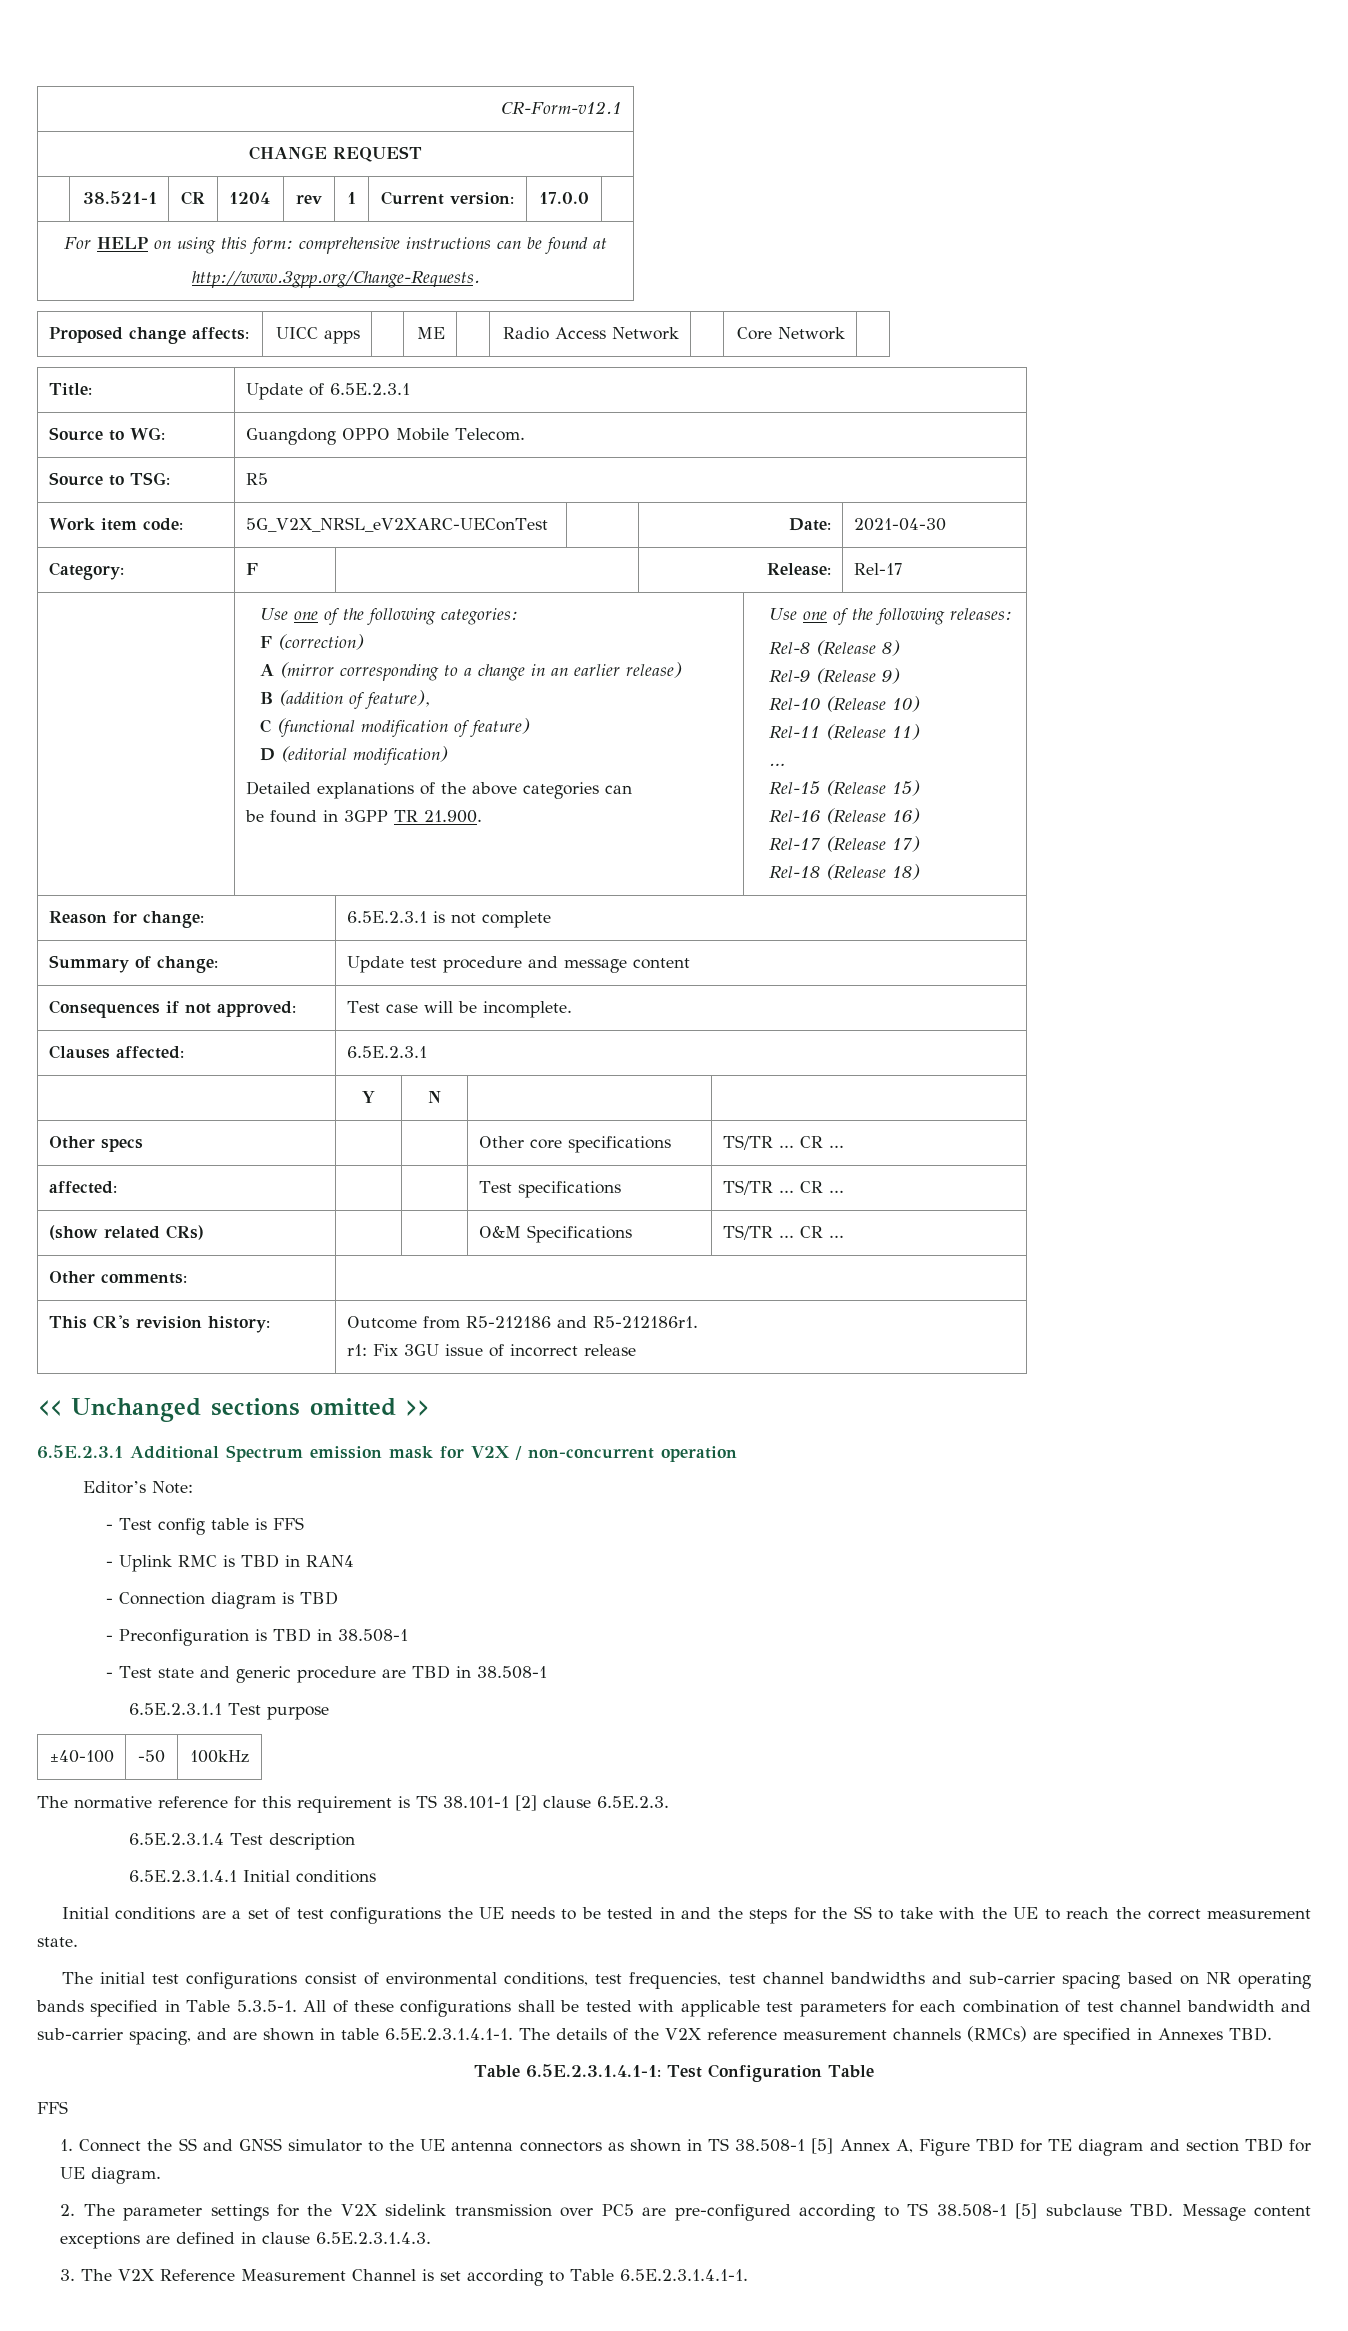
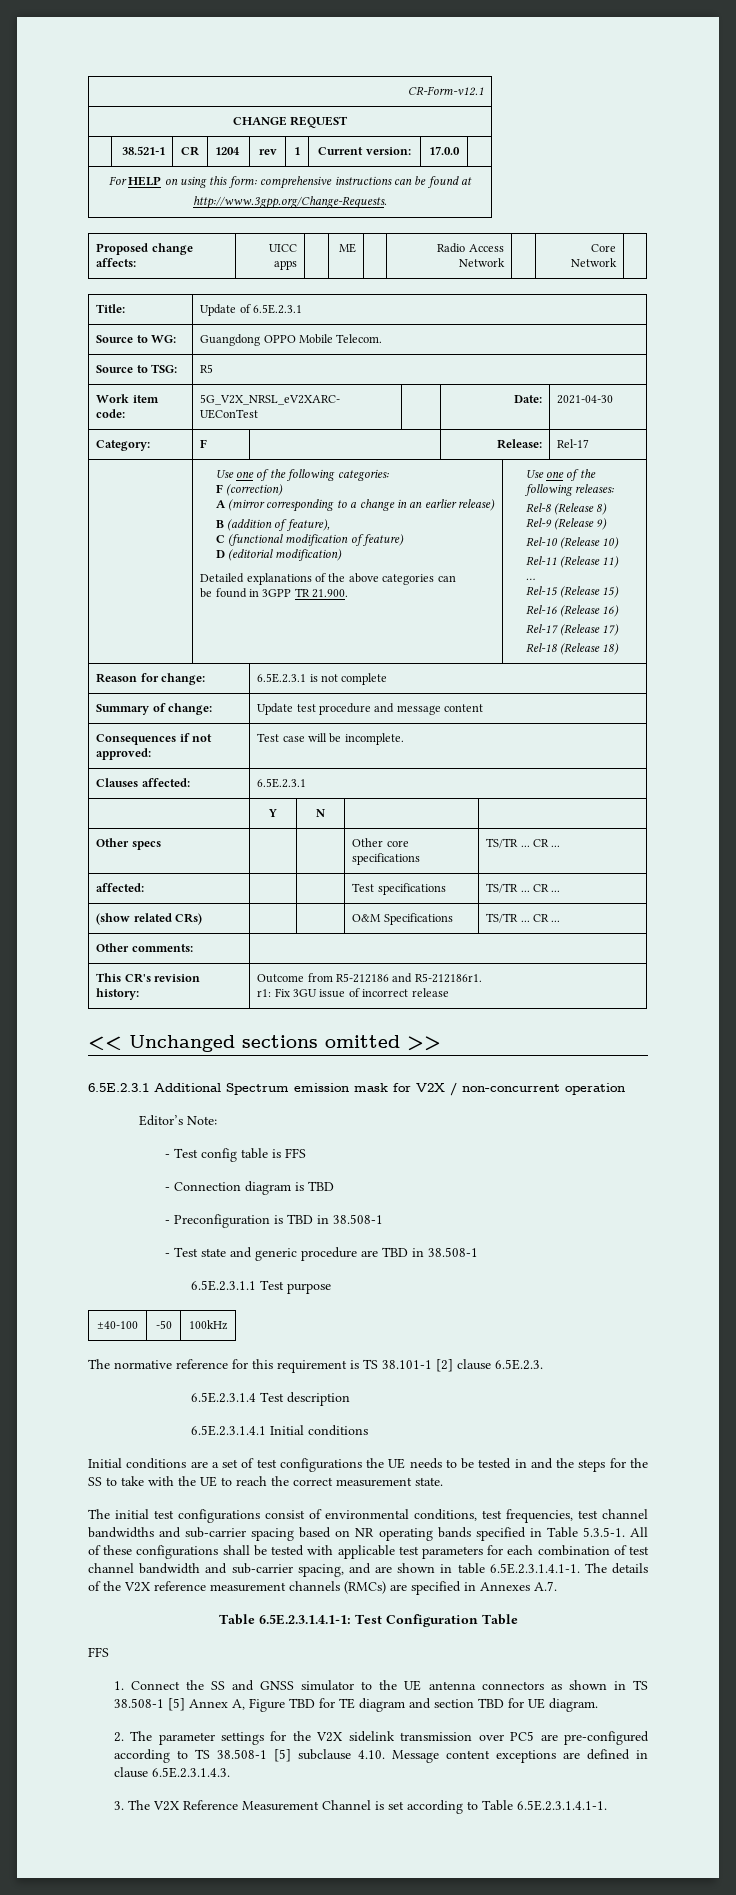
[106,1554,355,1572] // - Uplink RMC is TBD in RAN4 -> (307, 1153) none
[1229,2027,1272,2041] TBD. -> [534,1581,557,1591] A.7.
[1130,2203,1174,2217] TBD. -> [357,1750,385,1759] 4.10.

